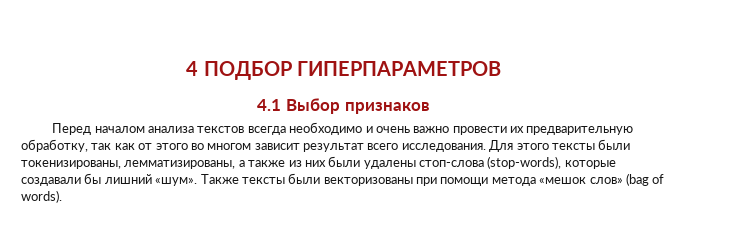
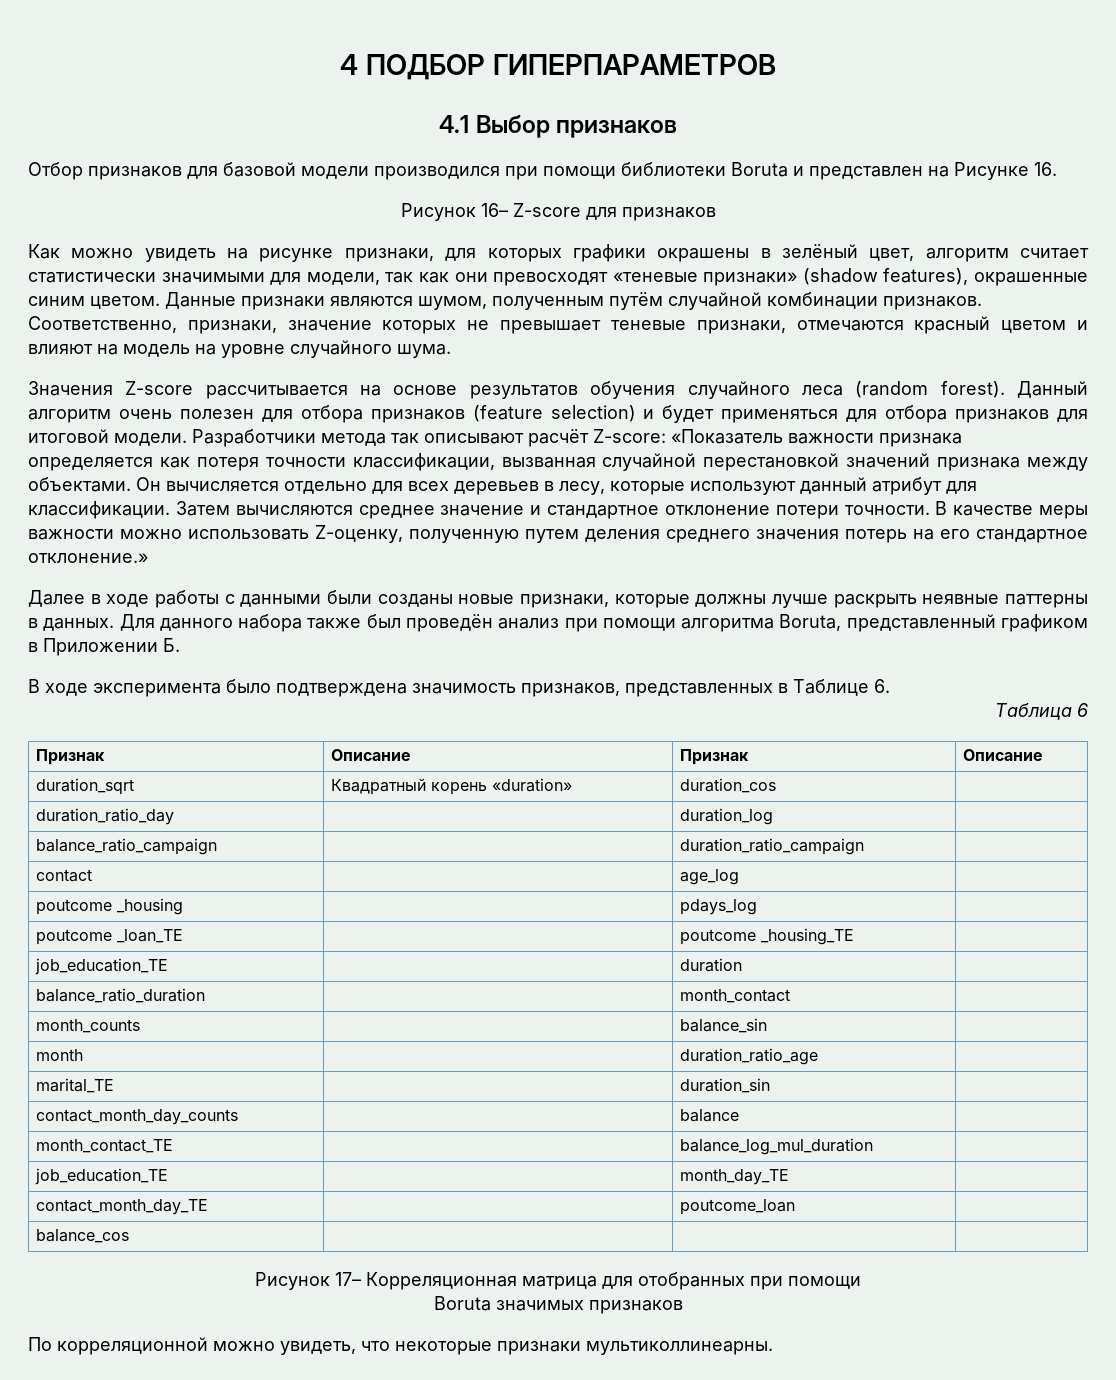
[52,122,634,135] [21,139,631,152] [21,156,616,169] [21,173,665,186] [21,190,62,203] Перед началом анализа текстов всегда необходимо и очень важно провести их предварительную обработку, так как от этого во многом зависит результат всего исследования. Для этого тексты были токенизированы, лемматизированы, а также из них были удалены стоп-слова (stop-words), которые создавали бы лишний «шум». Также тексты были векторизованы при помощи метода «мешок слов» (bag of words). -> [28,162,1057,180] [400,203,716,221] [28,244,1090,262] [28,268,1088,286] [28,292,982,310] [28,316,1089,334] [28,340,451,358] [28,381,1088,399] [28,405,1089,423] [28,429,962,447] [28,453,1088,471] [28,477,977,495] [28,501,1089,519] [28,525,1088,543] [28,553,148,563] [28,590,1088,608] [28,614,1089,632] [28,638,180,656] [28,679,890,697] [995,703,1088,720] [36,749,106,765] [331,749,412,761] [680,749,750,765] [963,749,1044,761] [36,778,135,795] [331,778,573,795] [680,778,777,793] [36,808,175,825] [680,808,774,825] [36,838,218,855] [680,838,865,855] [36,869,93,882] [680,869,740,885] [36,898,184,915] [680,899,758,915] [36,929,184,945] [680,928,855,945] [35,958,169,975] [680,958,743,972] [36,988,206,1003] [680,989,791,1003] [36,1019,141,1033] [680,1018,768,1033] [36,1049,84,1061] [680,1048,819,1065] [36,1078,115,1093] [680,1078,771,1093] [36,1109,239,1125] [680,1109,740,1122] [36,1139,174,1153] [680,1138,874,1155] [35,1168,169,1185] [680,1169,790,1185] [36,1199,209,1215] [680,1199,796,1215] [36,1229,130,1243] [255,1272,861,1290] [433,1296,683,1314] [28,1337,773,1355] Отбор признаков для базовой модели производился при помощи библиотеки Boruta и представлен на Рисунке 16. // Рисунок 16– Z-score для признаков // Как можно увидеть на рисунке признаки, для которых графики окрашены в зелёный цвет, алгоритм считает статистически значимыми для модели, так как они превосходят «теневые признаки» (shadow features), окрашенные синим цветом. Данные признаки являются шумом, полученным путём случайной комбинации признаков. Соответственно, признаки, значение которых не превышает теневые признаки, отмечаются красный цветом и влияют на модель на уровне случайного шума. // Значения Z-score рассчитывается на основе результатов обучения случайного леса (random forest). Данный алгоритм очень полезен для отбора признаков (feature selection) и будет применяться для отбора признаков для итоговой модели. Разработчики метода так описывают расчёт Z-score: «Показатель важности признака определяется как потеря точности классификации, вызванная случайной перестановкой значений признака между объектами. Он вычисляется отдельно для всех деревьев в лесу, которые используют данный атрибут для классификации. Затем вычисляются среднее значение и стандартное отклонение потери точности. В качестве меры важности можно использовать Z-оценку, полученную путем деления среднего значения потерь на его стандартное отклонение.» // Далее в ходе работы с данными были созданы новые признаки, которые должны лучше раскрыть неявные паттерны в данных. Для данного набора также был проведён анализ при помощи алгоритма Boruta, представленный графиком в Приложении Б. // В ходе эксперимента было подтверждена значимость признаков, представленных в Таблице 6. // Таблица 6 // Признак | Описание | Признак | Описание // duration_sqrt | Квадратный корень «duration» | duration_cos | // duration_ratio_day | | duration_log | // balance_ratio_campaign | | duration_ratio_campaign | // contact | | age_log | // poutcome _housing | | pdays_log | // poutcome _loan_TE | | poutcome _housing_TE | // job_education_TE | | duration | // balance_ratio_duration | | month_contact | // month_counts | | balance_sin | // month | | duration_ratio_age | // marital_TE | | duration_sin | // contact_month_day_counts | | balance | // month_contact_TE | | balance_log_mul_duration | // job_education_TE | | month_day_TE | // contact_month_day_TE | | poutcome_loan | // balance_cos | | | // Рисунок 17– Корреляционная матрица для отобранных при помощи // Boruta значимых признаков // По корреляционной можно увидеть, что некоторые признаки мультиколлинеарны.

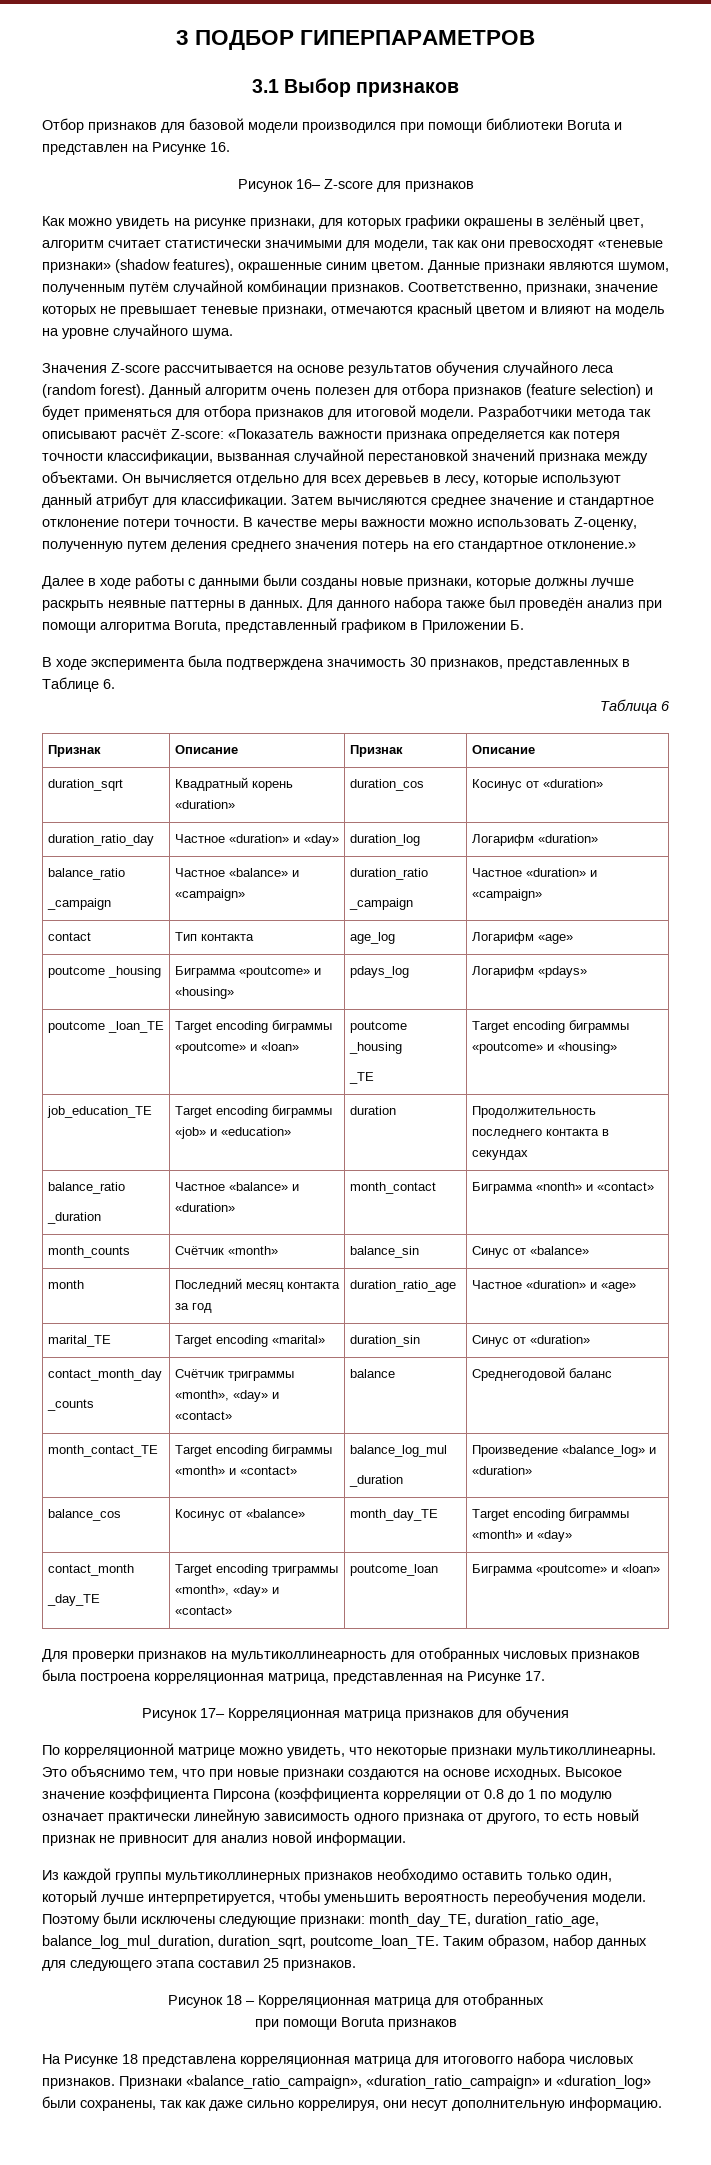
[340,54,359,75] 4 -> [175,30,189,45] 3
[439,115,470,133] 4.1 -> [251,79,279,93] 3.1
[226,679,271,693] было -> [188,655,223,667] была
(516, 688) none -> [410,657,426,667] 30
[36,808,175,825] [680,808,774,825] [36,838,218,855] [680,838,865,855] // duration_ratio_day | | duration_log | // balance_ratio_campaign | | duration_ratio_campaign | -> [471,779,603,791] [47,834,154,846] [174,834,339,846] [349,834,420,846] [471,834,598,846] [47,868,125,880] [46,898,111,910] [174,868,299,877] [174,889,245,901] [349,868,428,880] [348,898,413,910] [471,868,597,877] [471,889,542,901] Косинус от «duration» // duration_ratio_day | Частное «duration» и «day» | duration_log | Логарифм «duration» // balance_ratio // _campaign | Частное «balance» и «campaign» | duration_ratio // _campaign | Частное «duration» и «campaign»
(93, 875) none -> [174,932,254,941] Тип контакта
(740, 877) none -> [471,932,573,944] Логарифм «age»
(184, 906) none -> [174,966,321,978] [174,987,234,999] Биграмма «poutcome» и «housing»
(758, 907) none -> [471,966,587,978] Логарифм «pdays»
[680,928,855,945] [35,958,169,975] [680,958,743,972] [36,988,206,1003] [680,989,791,1003] | poutcome _housing_TE | // job_education_TE | | duration | // balance_ratio_duration | | month_contact | -> [174,1020,332,1033] [174,1042,299,1054] [349,1021,407,1033] [348,1042,402,1054] [348,1072,374,1084] [471,1020,629,1033] [471,1042,617,1054] [46,1106,152,1118] [174,1105,332,1118] [174,1127,291,1139] [349,1106,396,1115] [471,1106,596,1118] [471,1129,609,1139] [471,1150,528,1160] [47,1182,125,1194] [46,1212,101,1224] [174,1182,299,1191] [174,1203,235,1212] [349,1182,436,1194] [471,1182,654,1194] Target encoding биграммы «poutcome» и «loan» | poutcome _housing // _TE | Target encoding биграммы «poutcome» и «housing» // job_education_TE | Target encoding биграммы «job» и «education» | duration | Продолжительность последнего контакта в секундах // balance_ratio // _duration | Частное «balance» и «duration» | month_contact | Биграмма «nonth» и «contact»
(141, 1026) none -> [174,1246,278,1255] Счётчик «month»
[36,1049,84,1061] [680,1048,819,1065] [36,1078,115,1093] [680,1078,771,1093] [36,1109,239,1125] // month | | duration_ratio_age | // marital_TE | | duration_sin | // contact_month_day_counts | -> [471,1246,589,1258] [47,1280,84,1289] [174,1278,340,1292] [174,1303,212,1313] [349,1280,456,1292] [471,1280,636,1292] [47,1335,111,1347] [174,1335,325,1347] [349,1335,420,1347] [471,1335,590,1347] [47,1369,162,1381] [46,1399,94,1411] [174,1369,294,1381] [174,1390,279,1402] [174,1411,232,1420] Синус от «balance» // month | Последний месяц контакта за год | duration_ratio_age | Частное «duration» и «age» // marital_TE | Target encoding «marital» | duration_sin | Синус от «duration» // contact_month_day // _counts | Счётчик триграммы «month», «day» и «contact»
(740, 1115) none -> [471,1367,612,1381] Среднегодовой баланс
[680,1138,874,1155] [35,1168,169,1185] [680,1169,790,1185] [36,1199,209,1215] [680,1199,796,1215] [36,1229,130,1243] [255,1272,861,1290] [433,1296,683,1314] | balance_log_mul_duration | // job_education_TE | | month_day_TE | // contact_month_day_TE | | poutcome_loan | // balance_cos | | | // Рисунок 17– Корреляционная матрица для отобранных при помощи // Boruta значимых признаков -> [174,1444,332,1457] [174,1466,297,1475] [349,1445,447,1457] [348,1475,403,1487] [471,1445,656,1457] [471,1466,532,1475] [47,1509,121,1521] [174,1509,305,1521] [349,1509,438,1521] [471,1508,629,1521] [471,1530,572,1542] [47,1564,134,1576] [46,1594,100,1606] [174,1564,338,1576] [174,1585,279,1597] [174,1606,232,1615] [349,1564,438,1576] [471,1564,660,1576] [42,1647,640,1662] [42,1669,545,1684] [142,1706,569,1721] Target encoding биграммы «month» и «contact» | balance_log_mul // _duration | Произведение «balance_log» и «duration» // balance_cos | Косинус от «balance» | month_day_TE | Target encoding биграммы «month» и «day» // contact_month // _day_TE | Target encoding триграммы «month», «day» и «contact» | poutcome_loan | Биграмма «poutcome» и «loan» // Для проверки признаков на мультиколлинеарность для отобранных числовых признаков была построена корреляционная матрица, представленная на Рисунке 17. // Рисунок 17– Корреляционная матрица признаков для обучения
(208, 1346) none -> [178,1747,235,1758] матрице
(773, 1348) none -> [42,1765,622,1780] [42,1788,612,1802] [42,1809,639,1824] [42,1831,406,1846] [42,1868,612,1883] [42,1890,646,1905] [42,1912,599,1927] [42,1934,647,1949] [42,1958,356,1971] [168,1993,544,2008] [254,2017,457,2030] [42,2052,634,2067] [42,2075,651,2089] [42,2096,662,2111] Это объяснимо тем, что при новые признаки создаются на основе исходных. Высокое значение коэффициента Пирсона (коэффициента корреляции от 0.8 до 1 по модулю означает практически линейную зависимость одного признака от другого, то есть новый признак не привносит для анализ новой информации. // Из каждой группы мультиколлинерных признаков необходимо оставить только один, который лучше интерпретируется, чтобы уменьшить вероятность переобучения модели. Поэтому были исключены следующие признаки: month_day_TE, duration_ratio_age, balance_log_mul_duration, duration_sqrt, poutcome_loan_TE. Таким образом, набор данных для следующего этапа составил 25 признаков. // Рисунок 18 – Корреляционная матрица для отобранных // при помощи Boruta признаков // На Рисунке 18 представлена корреляционная матрица для итоговогго набора числовых признаков. Признаки «balance_ratio_campaign», «duration_ratio_campaign» и «duration_log» были сохранены, так как даже сильно коррелируя, они несут дополнительную информацию.

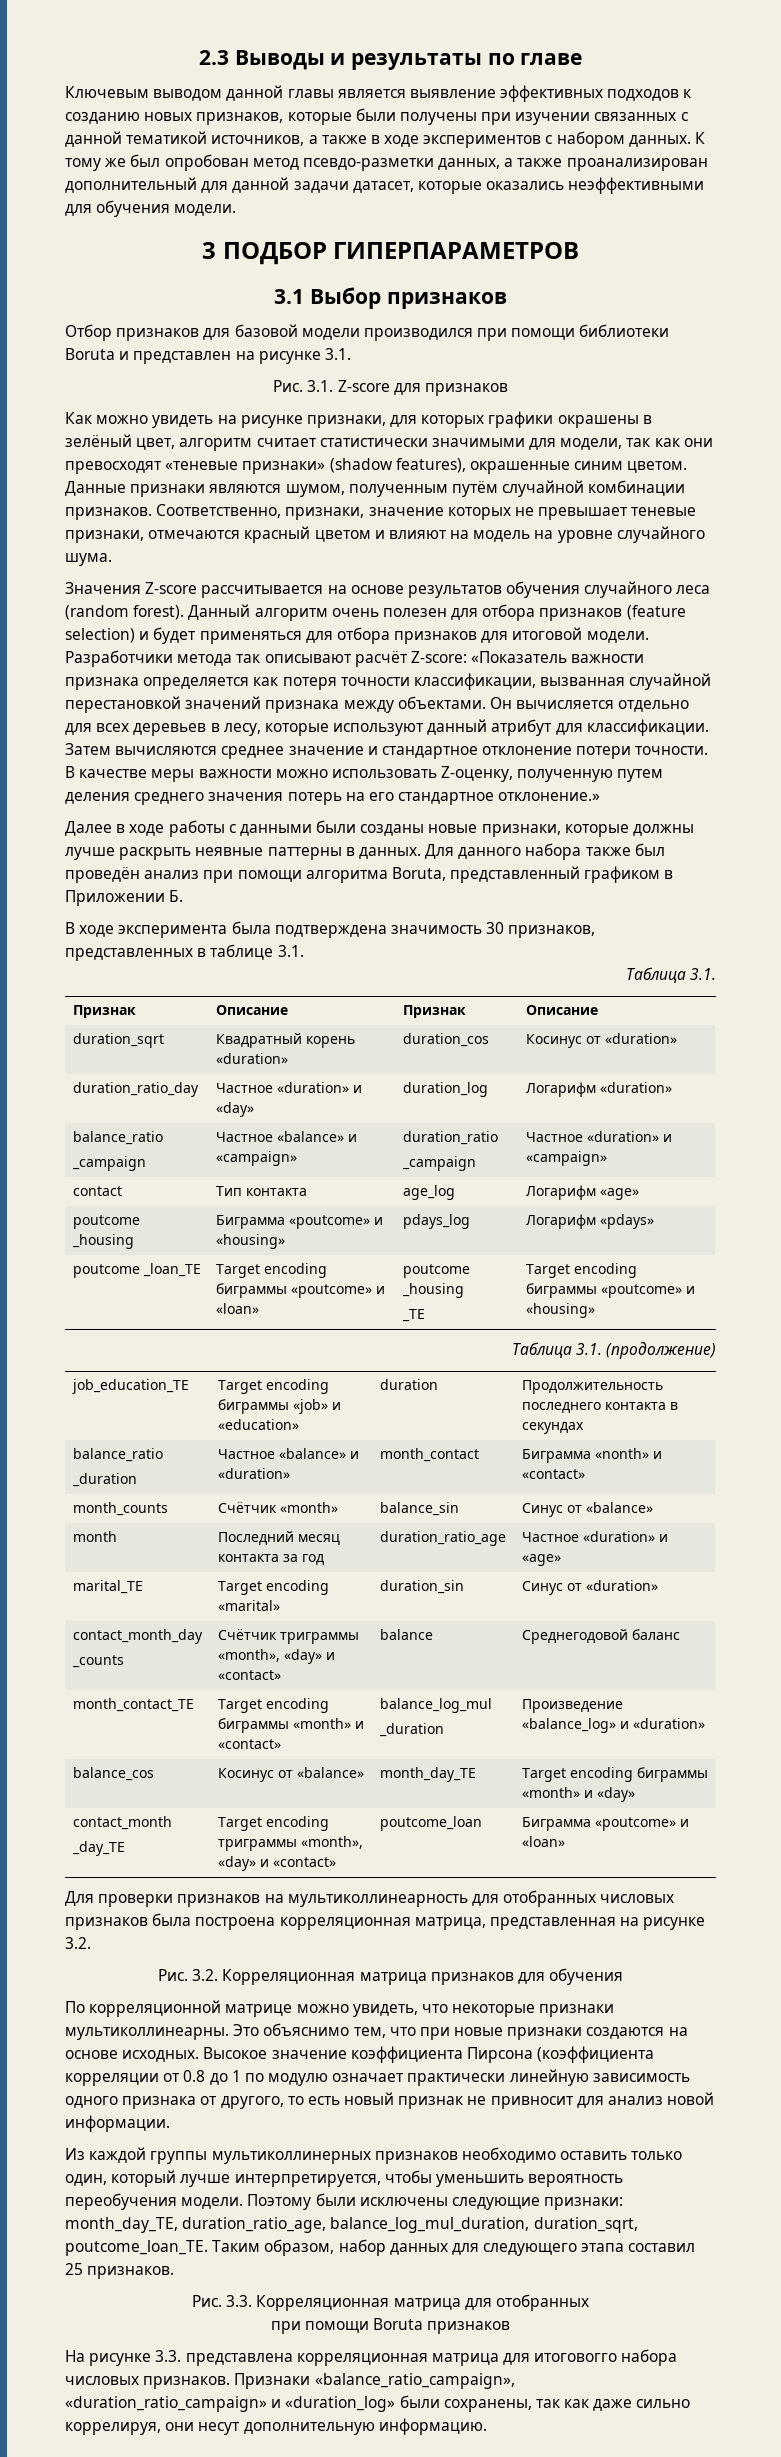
(175, 37) none -> [198,50,583,70] [65,85,693,102] [65,108,688,125] [65,131,706,148] [65,154,708,171] [65,177,705,194] [65,200,237,217] 2.3 Выводы и результаты по главе // Ключевым выводом данной главы является выявление эффективных подходов к созданию новых признаков, которые были получены при изучении связанных с данной тематикой источников, а также в ходе экспериментов с набором данных. К тому же был опробован метод псевдо-разметки данных, а также проанализирован дополнительный для данной задачи датасет, которые оказались неэффективными для обучения модели. //
[152,142,230,155] [237,179,321,192] Рисунке 16. // Рисунок 16– -> [258,348,351,364] [273,380,334,392] рисунке 3.1. // Рис. 3.1.
[42,677,115,692] [600,699,670,714] Таблице 6. // Таблица 6 -> [210,944,304,960] [625,967,716,983] таблице 3.1. // Таблица 3.1.
(617, 1048) none -> [511,1342,716,1359] // Таблица 3.1. (продолжение)
[467,1671,545,1684] [142,1708,225,1721] Рисунке 17. // Рисунок 17– -> [643,1917,706,1930] [65,1937,91,1949] [157,1969,219,1981] рисунке 3.2. // Рис. 3.2.
[168,1995,255,2008] Рисунок 18 – -> [192,2295,253,2307] Рис. 3.3.
[64,2054,138,2067] Рисунке 18 -> [89,2350,182,2366] рисунке 3.3.

